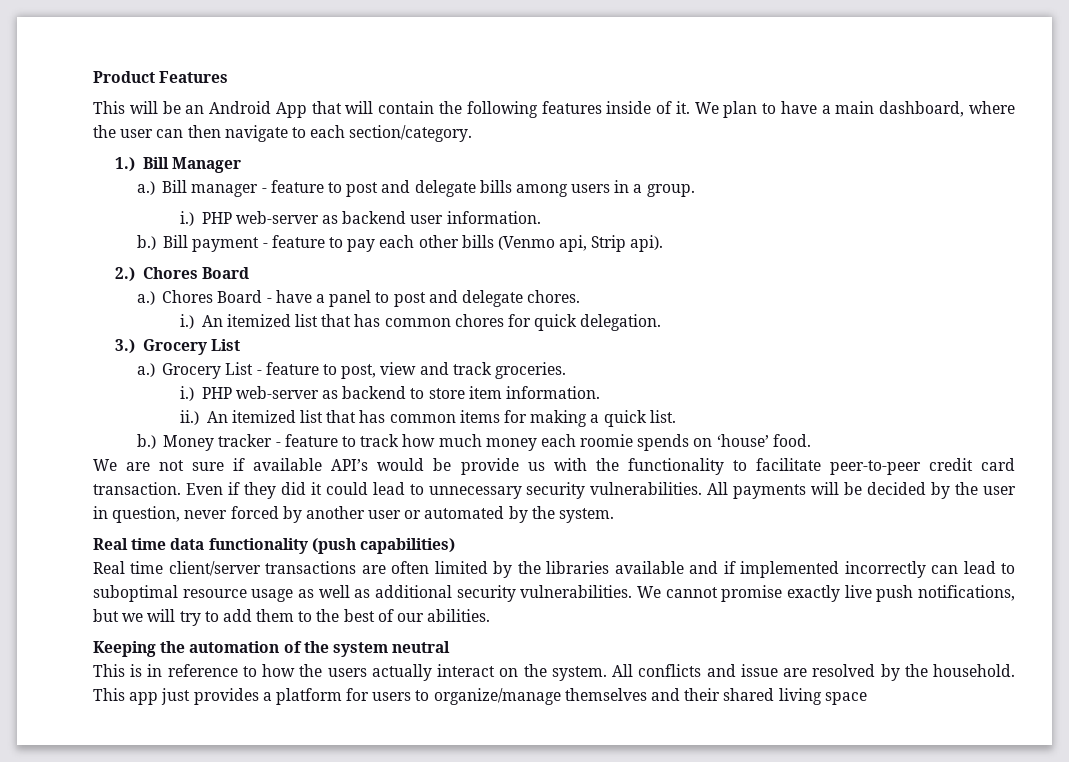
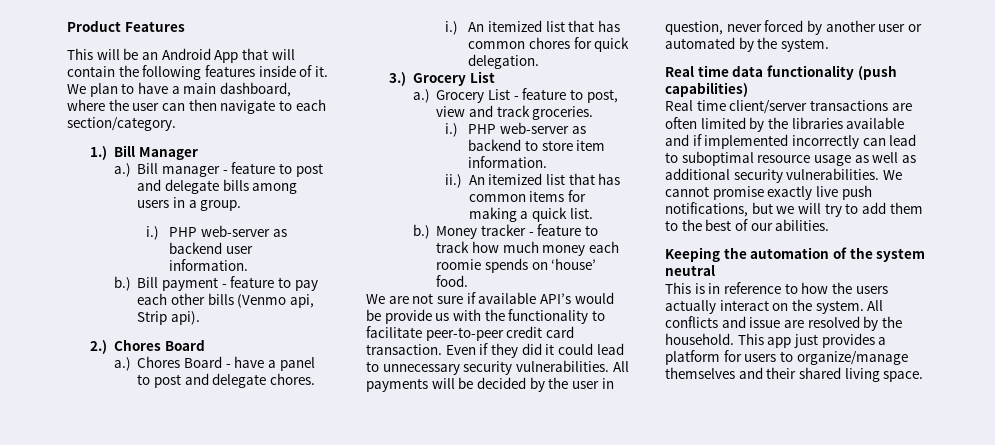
[824,692,867,705] space -> [883,371,924,382] space.

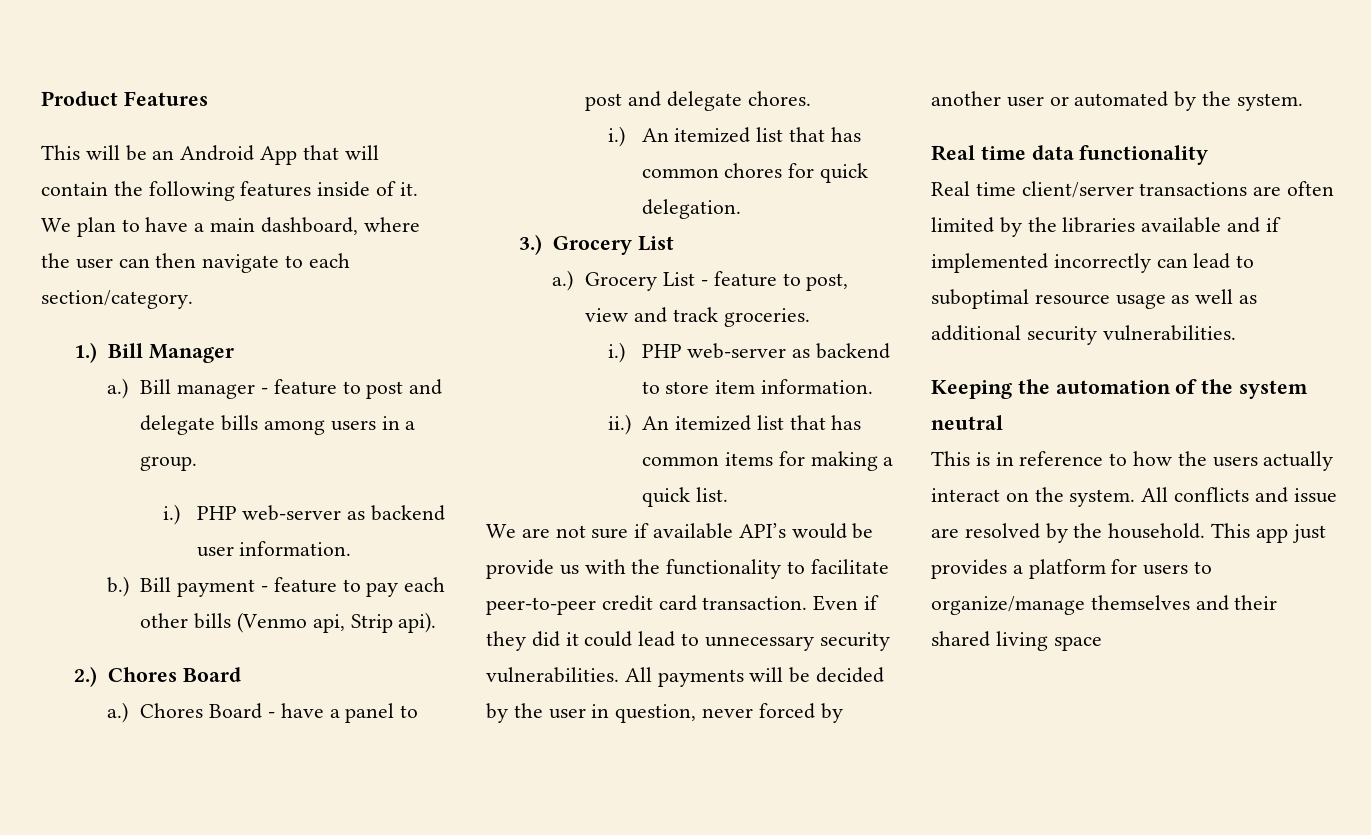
[412,224,598,239] [436,241,619,256] [436,258,597,273] [436,275,469,287] // b.) Money tracker - feature to track how much money each roomie spends on ‘house’ food. -> (728, 494) none
[857,65,897,80] [665,82,748,97] (push capabilities) -> (1209, 155) none
[882,170,902,180] [665,185,872,200] [665,202,923,217] [665,219,830,231] We cannot promise exactly live push notifications, but we will try to add them to the best of our abilities. -> (1236, 333) none
[883,371,924,382] space. -> [1053,636,1102,651] space

